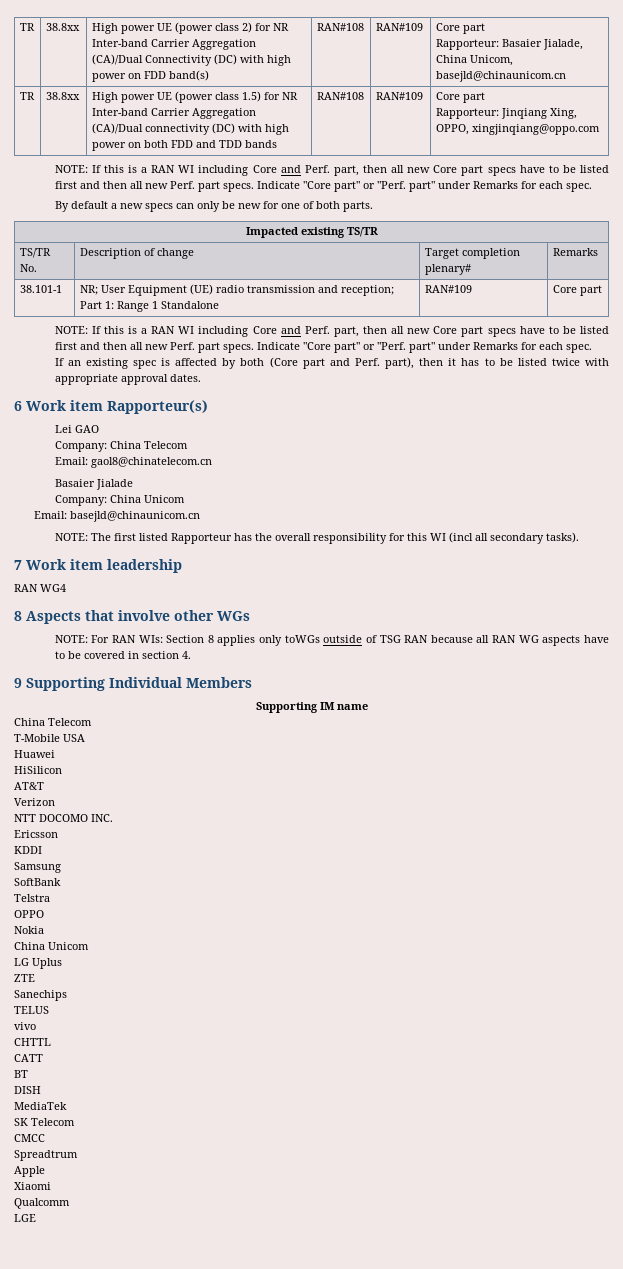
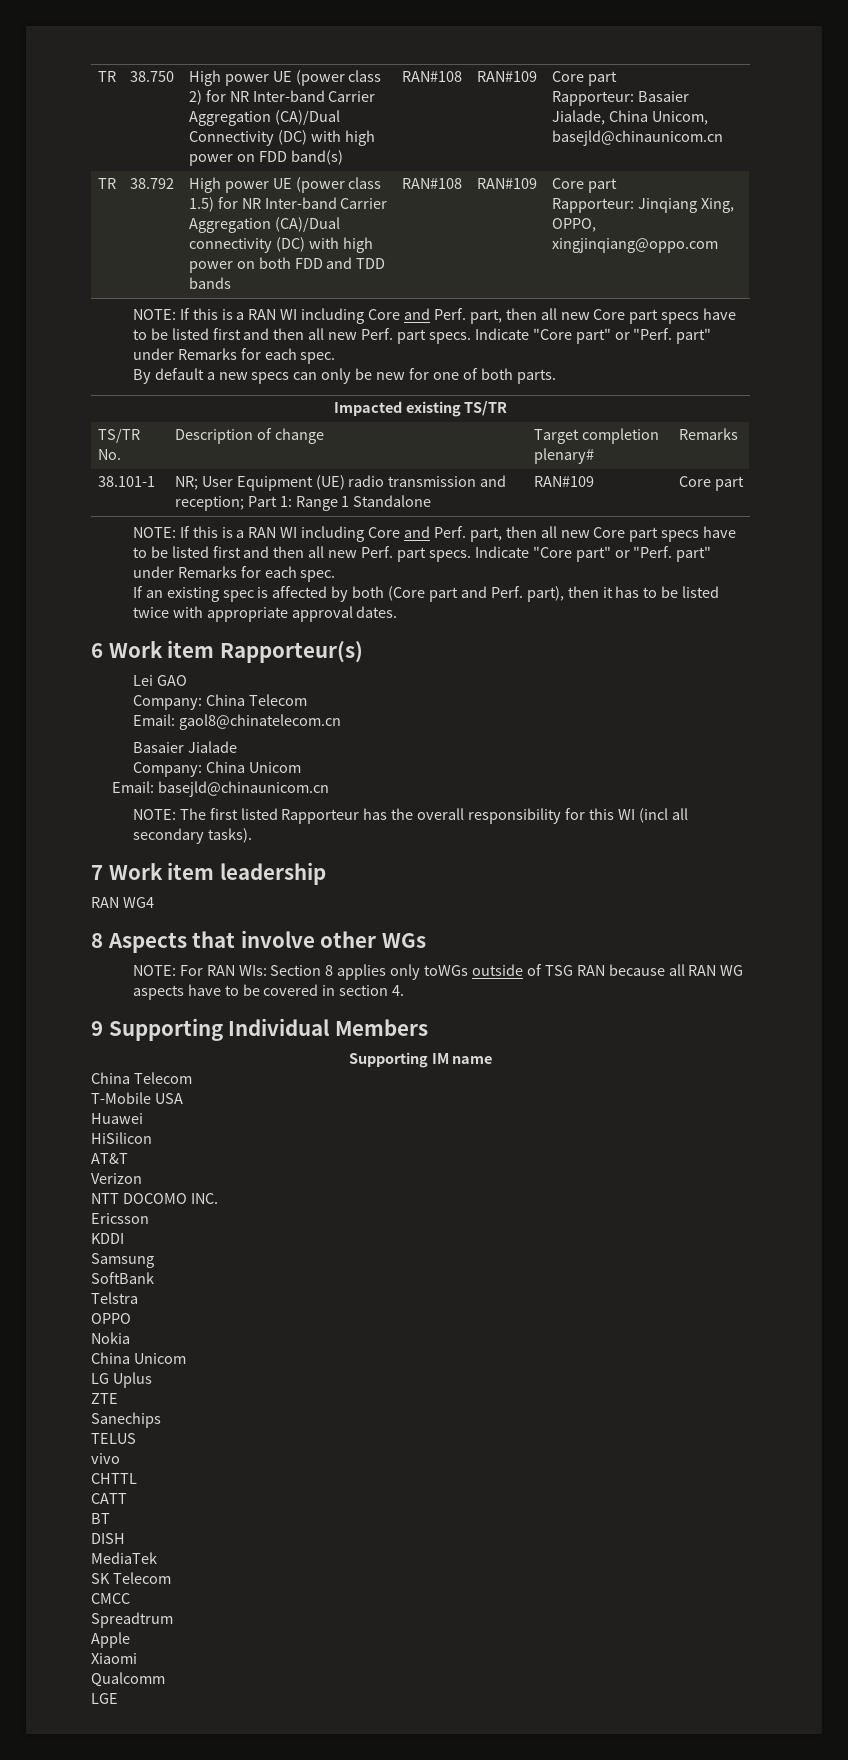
[19,23,35,31] [45,23,80,31] TR | 38.8xx -> [97,71,116,82] [129,71,174,82] TR | 38.750
[45,92,80,100] 38.8xx -> [129,178,174,189] 38.792

